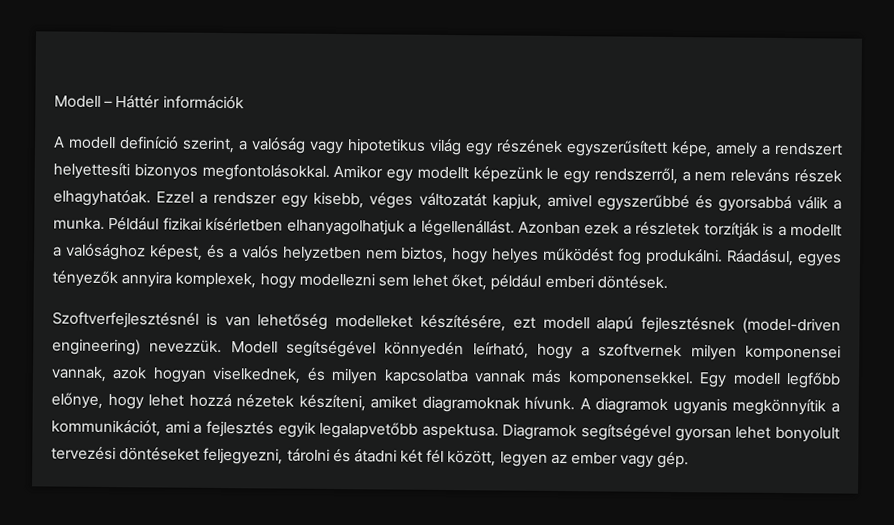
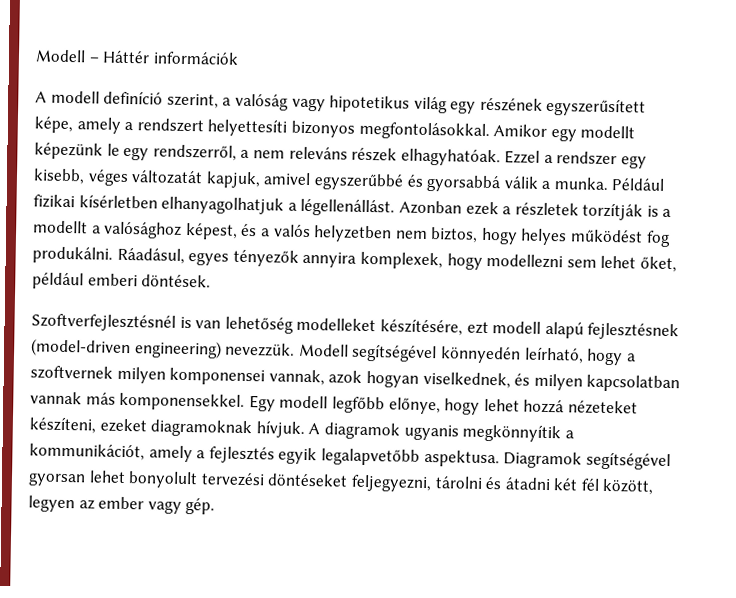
[383,369,469,386] kapcsolatba -> [586,374,681,393] kapcsolatban
[236,394,576,413] nézetek készíteni, amiket diagramoknak hívunk. -> [567,400,638,415] [29,416,305,438] nézeteket készíteni, ezeket diagramoknak hívjuk.
[164,420,190,434] ami -> [148,445,193,463] amely

